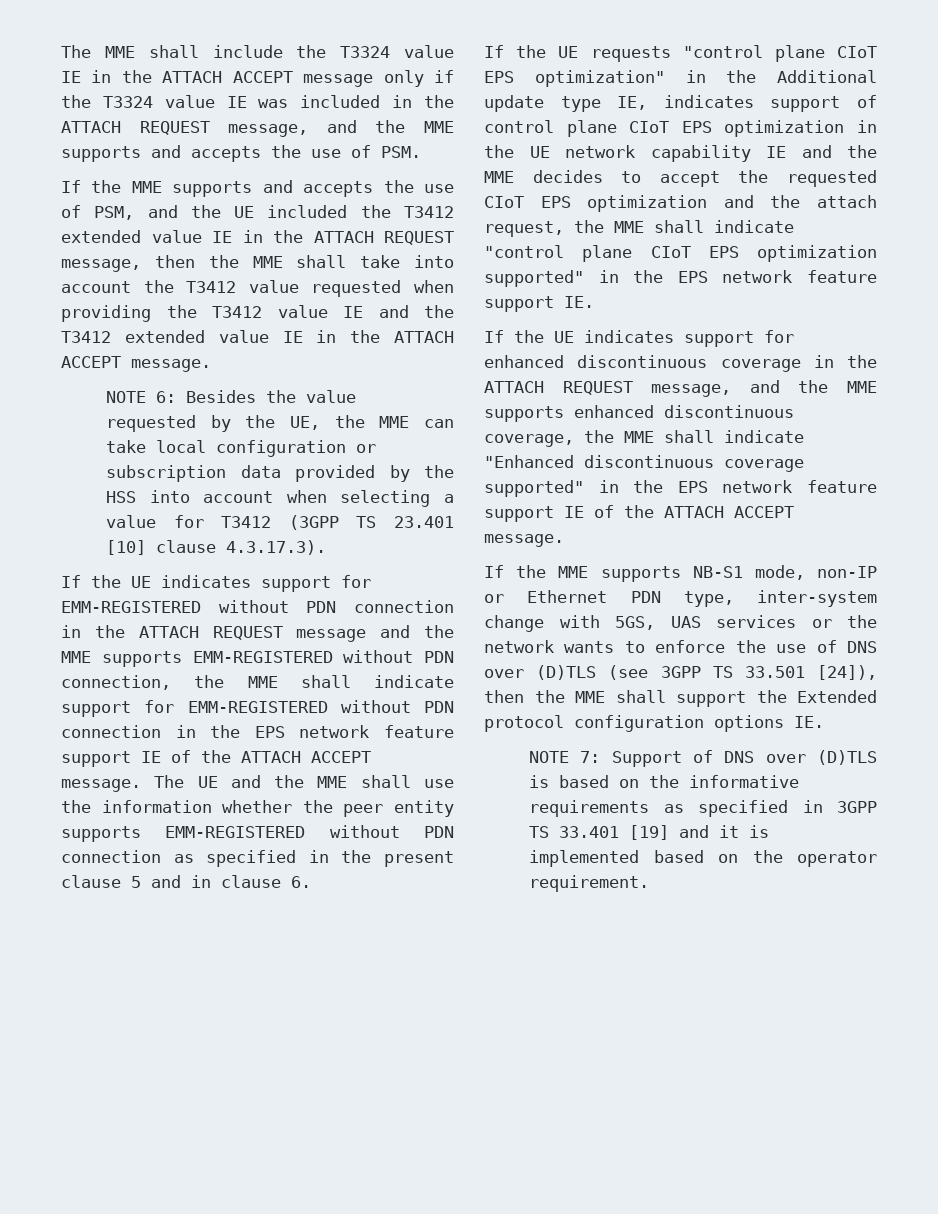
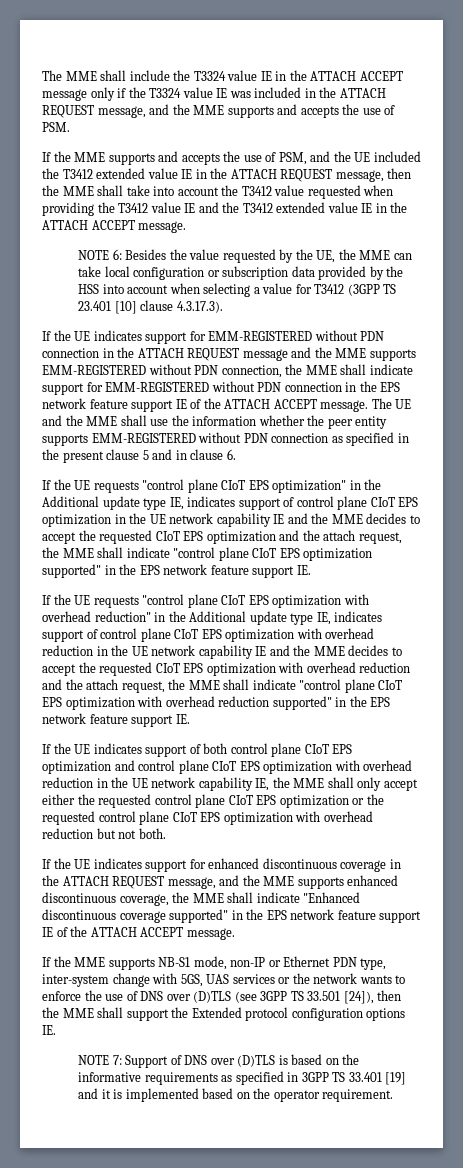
(594, 302) none -> [42,594,369,608] [42,611,383,625] [42,628,375,642] [42,645,402,659] [42,662,411,676] [42,679,403,693] [42,696,391,710] [42,713,190,727] [42,743,353,757] [42,760,413,774] [42,777,418,791] [42,794,384,808] [42,811,373,825] [42,828,166,839] // If the UE requests "control plane CIoT EPS optimization with overhead reduction" in the Additional update type IE, indicates support of control plane CIoT EPS optimization with overhead reduction in the UE network capability IE and the MME decides to accept the requested CIoT EPS optimization with overhead reduction and the attach request, the MME shall indicate "control plane CIoT EPS optimization with overhead reduction supported" in the EPS network feature support IE. // If the UE indicates support of both control plane CIoT EPS optimization and control plane CIoT EPS optimization with overhead reduction in the UE network capability IE, the MME shall only accept either the requested control plane CIoT EPS optimization or the requested control plane CIoT EPS optimization with overhead reduction but not both.

